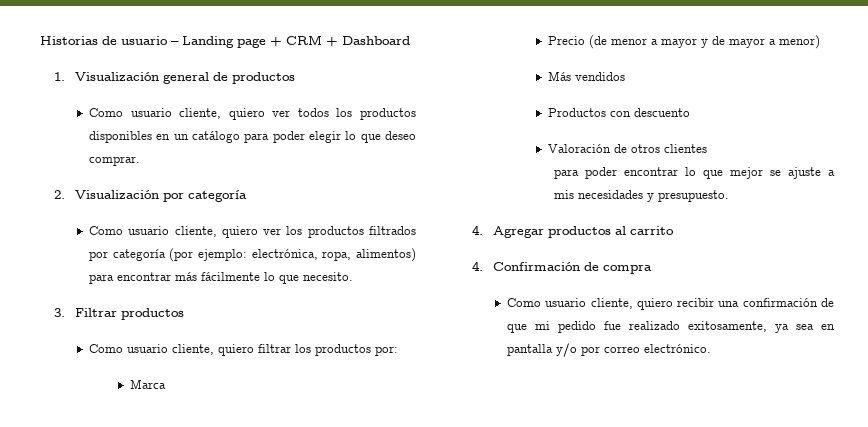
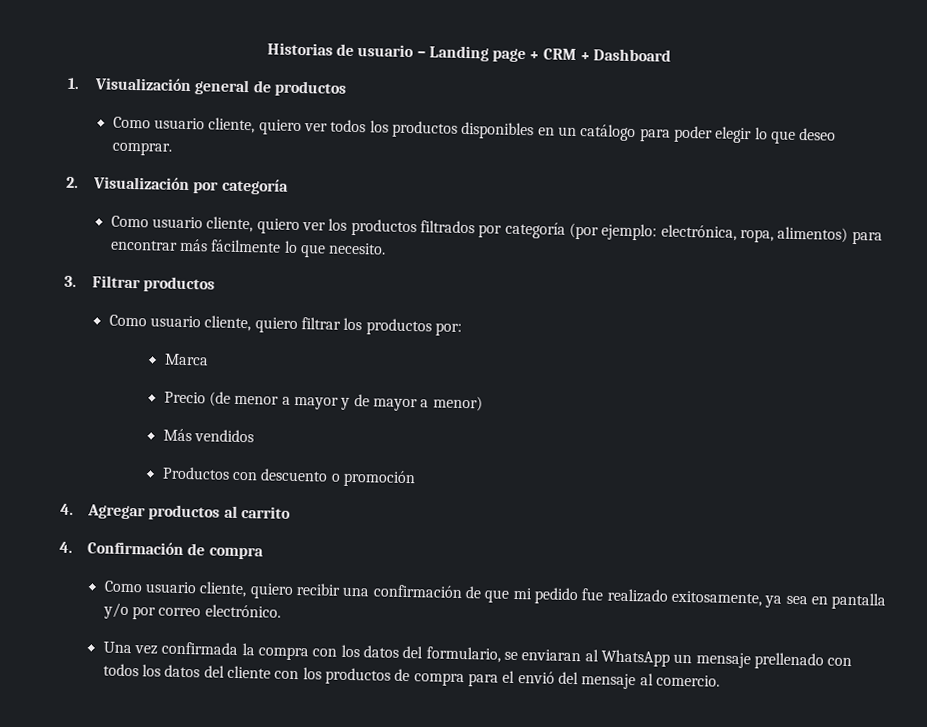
[547,144,707,153] [554,167,835,179] [554,190,730,202] // Valoración de otros clientes // para poder encontrar lo que mejor se ajuste a mis necesidades y presupuesto. -> [330,469,417,488] o promoción
(712, 348) none -> [102,641,853,670] [102,663,720,690] // Una vez confirmada la compra con los datos del formulario, se enviaran al WhatsApp un mensaje prellenado con todos los datos del cliente con los productos de compra para el envió del mensaje al comercio.

